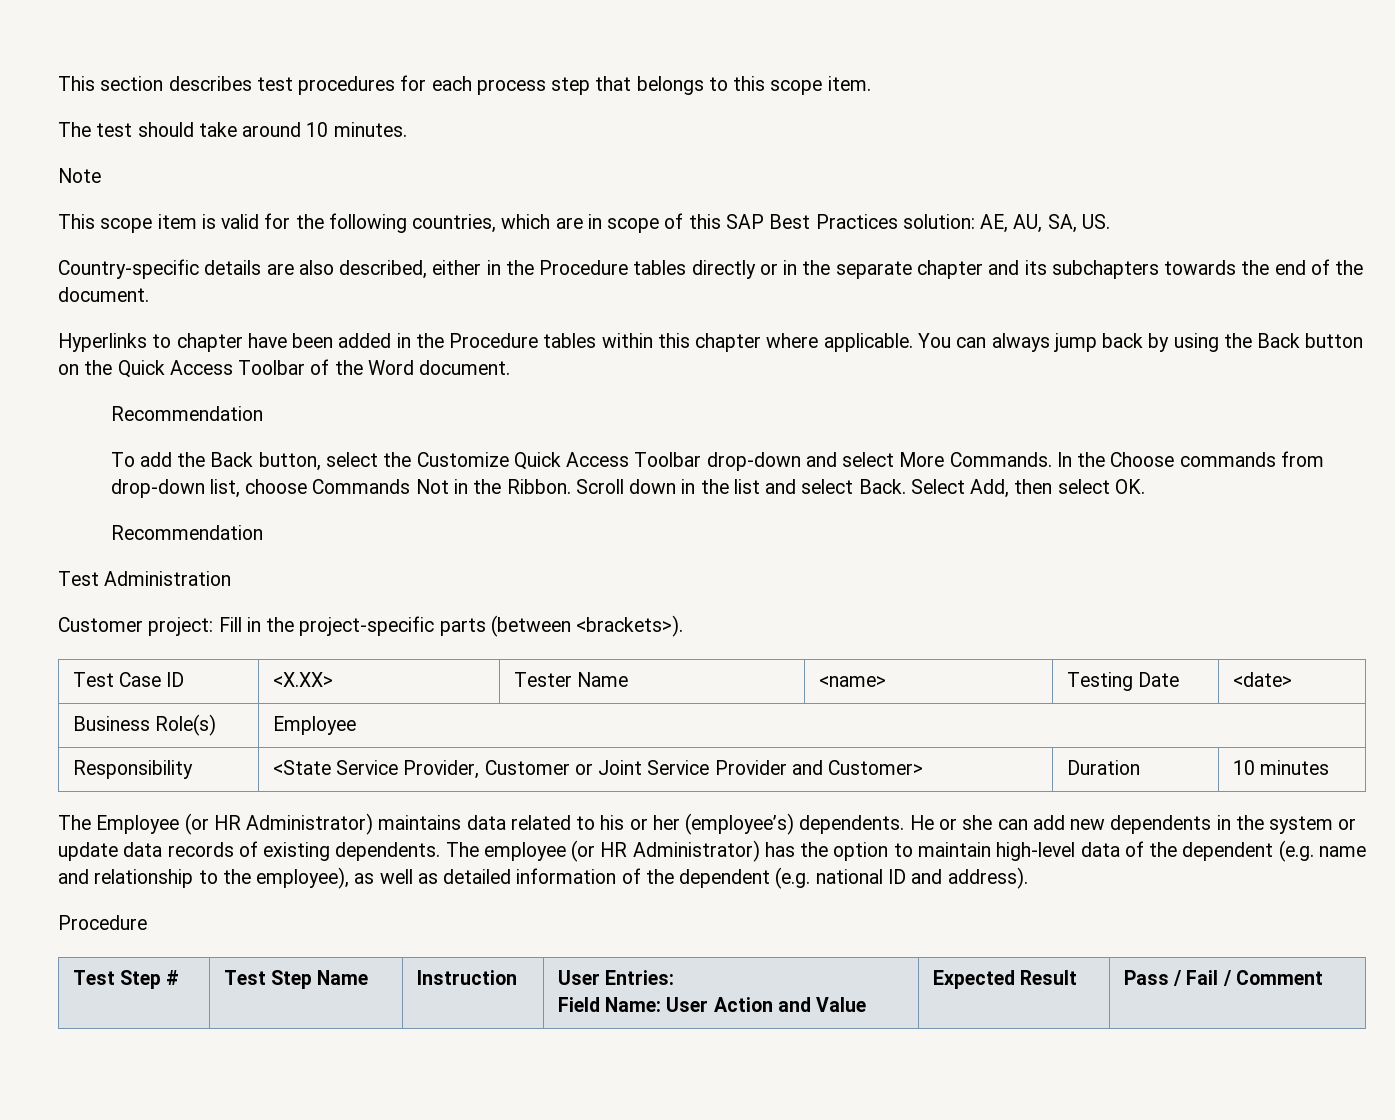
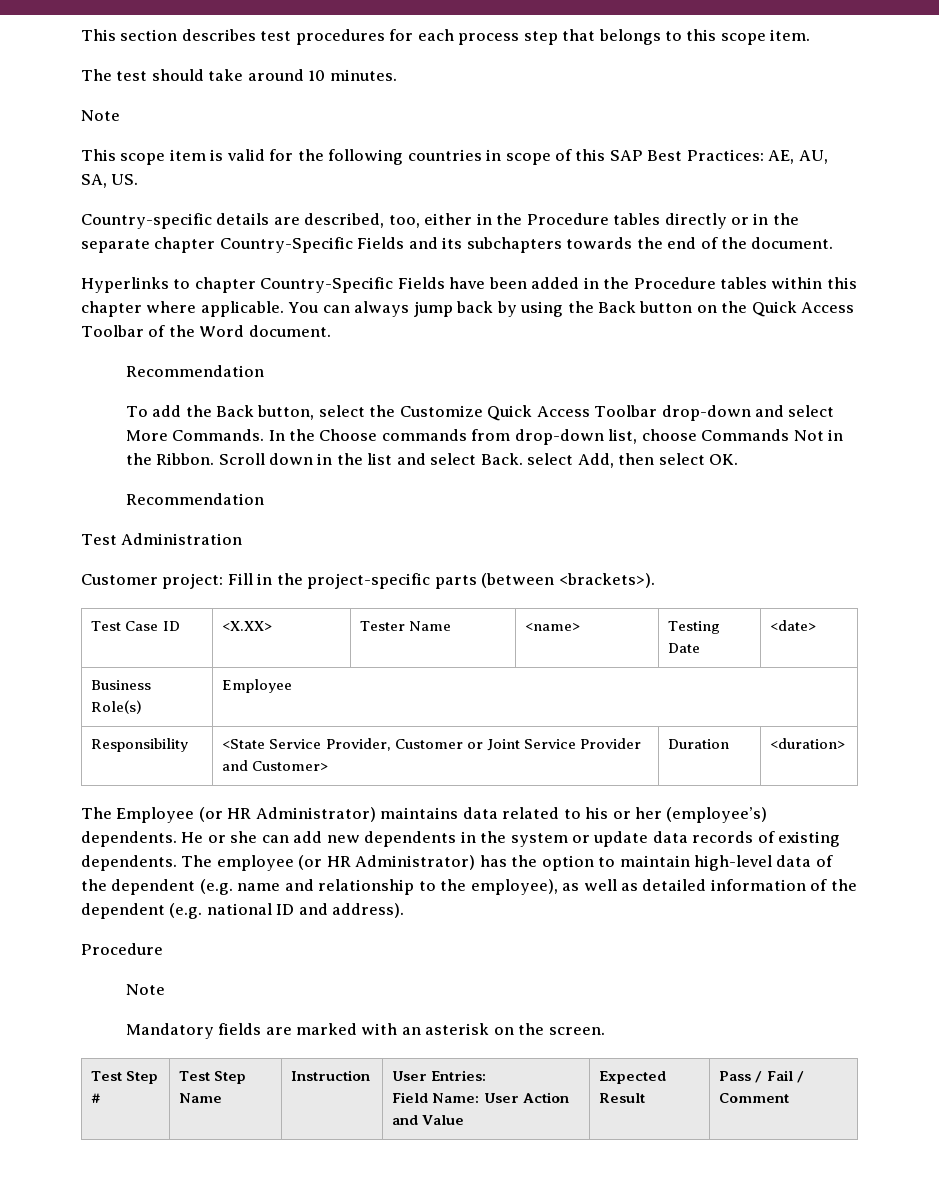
[412,214,583,233] countries, which are -> [407,149,482,161] countries
[815,214,975,229] Practices solution: -> [686,149,764,161] Practices:
[298,260,428,279] also described, -> [304,213,420,228] described, too,
(983, 269) none -> [219,237,405,253] Country-Specific Fields
(243, 342) none -> [260,277,445,293] Country-Specific Fields
[910,479,965,494] Select -> [527,453,574,465] select
[1232,760,1330,775] 10 minutes -> [770,738,846,749] <duration>
(147, 922) none -> [125,984,165,995] [125,1023,605,1039] // Note // Mandatory fields are marked with an asterisk on the screen.

